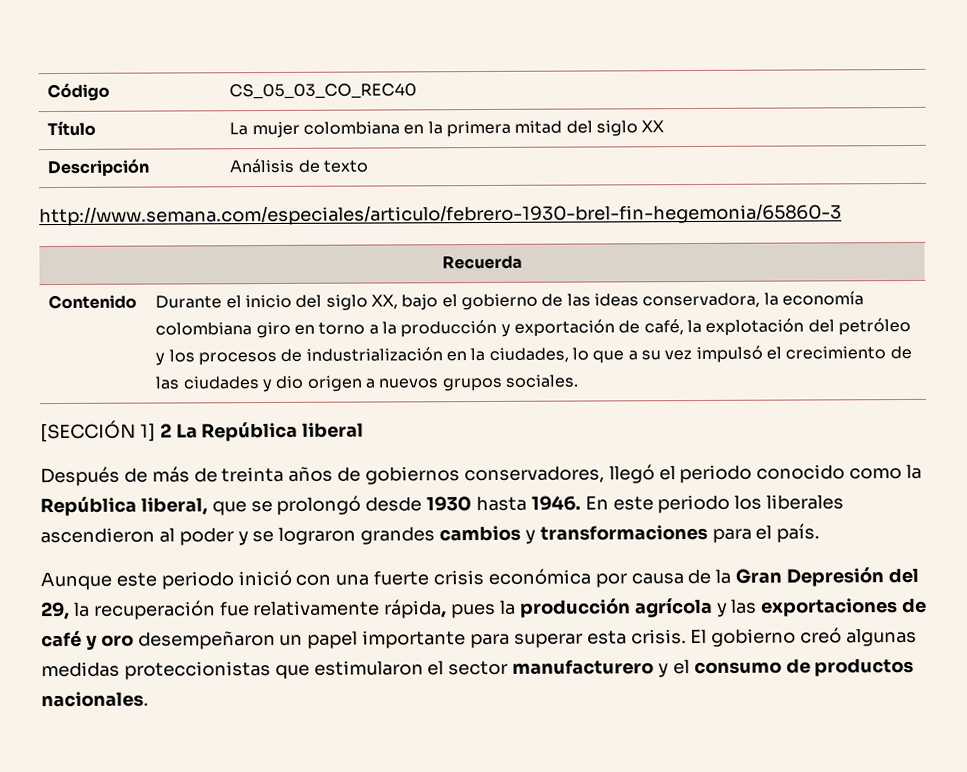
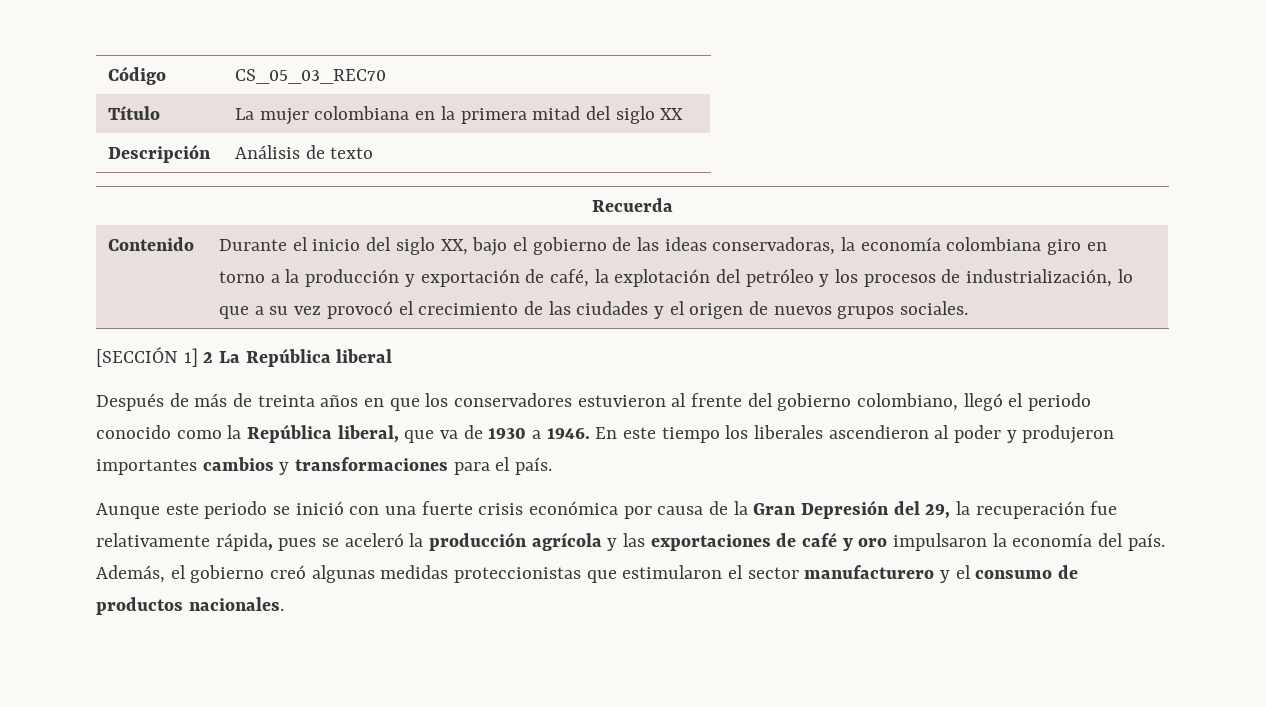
[229,83,418,100] CS_05_03_CO_REC40 -> [235,69,387,84] CS_05_03_REC70
[39,203,842,227] // http://www.semana.com/especiales/articulo/febrero-1930-brel-fin-hegemonia/65860-3 -> (374, 153) none
[642,292,761,309] conservadora, -> [712,237,836,255] conservadoras,
[305,347,569,363] industrialización en la ciudades, -> [965,269,1112,287] industrialización,
[695,345,763,363] impulsó -> [326,301,393,319] provocó
[275,375,377,392] dio origen a -> [669,301,768,319] el origen de
[337,465,605,485] de gobiernos conservadores, -> [364,393,959,411] en que los conservadores estuvieron al frente del gobierno colombiano,
[250,495,528,515] se prolongó desde 1930 hasta -> [440,425,542,439] va de 1930 a
[657,494,731,514] periodo -> [661,427,720,443] tiempo
[252,526,436,545] se lograron grandes -> [1022,425,1115,444] [96,459,197,475] produjeron importantes
(234, 580) none -> [273,506,291,515] se
(497, 611) none -> [322,533,404,547] se aceleró
[137,628,708,650] desempeñaron un papel importante para superar esta crisis. El -> [893,533,1165,551] [96,565,186,583] impulsaron la economía del país. Además, el

